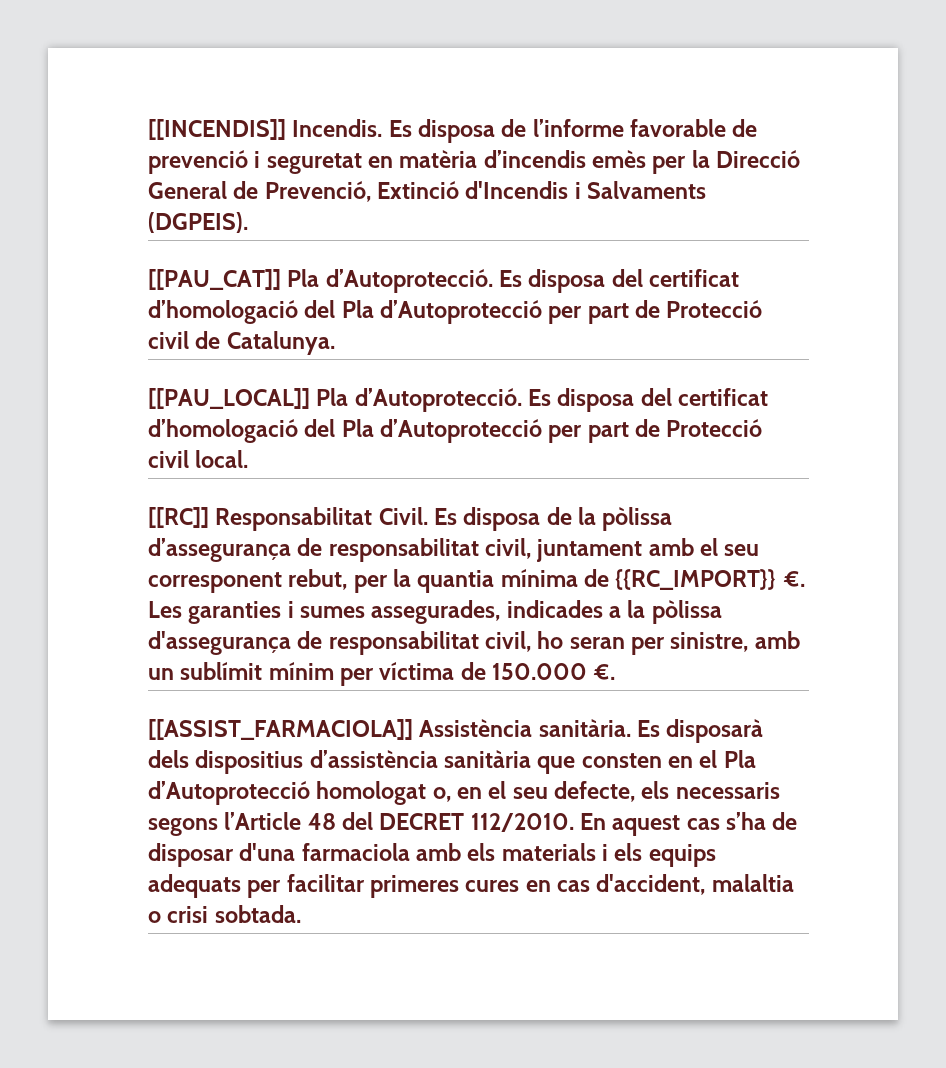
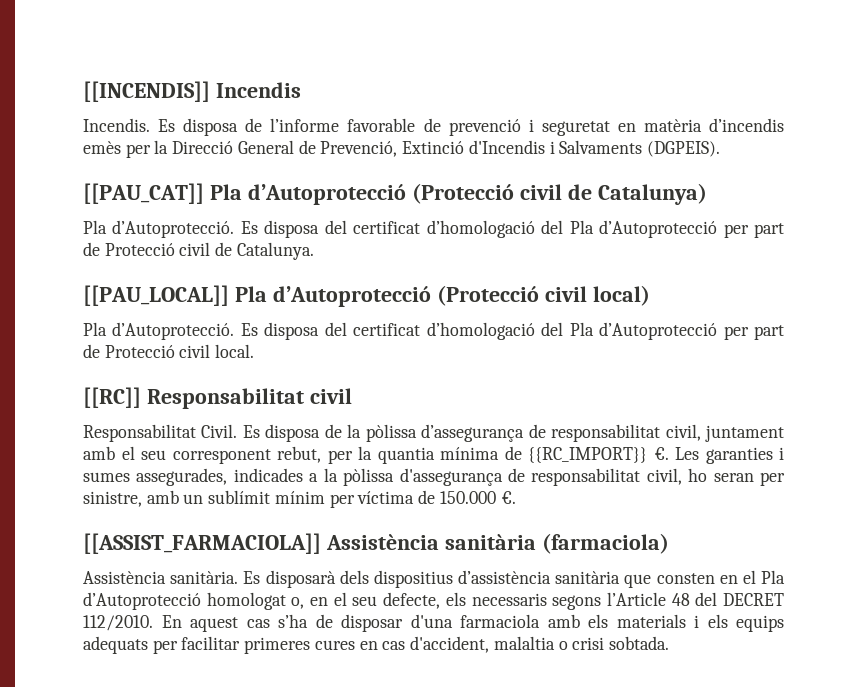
(286, 129) none -> [215,82,301,98] Incendis //
(320, 278) none -> [247,183,707,205] [83,220,107,234] d’Autoprotecció (Protecció civil de Catalunya) // Pla
(349, 397) none -> [272,285,650,307] [83,322,107,336] d’Autoprotecció (Protecció civil local) // Pla
(373, 519) none -> [309,388,352,404] [83,424,196,442] civil // Responsabilitat
(533, 728) none -> [444,533,669,554] [83,571,166,584] sanitària (farmaciola) // Assistència

